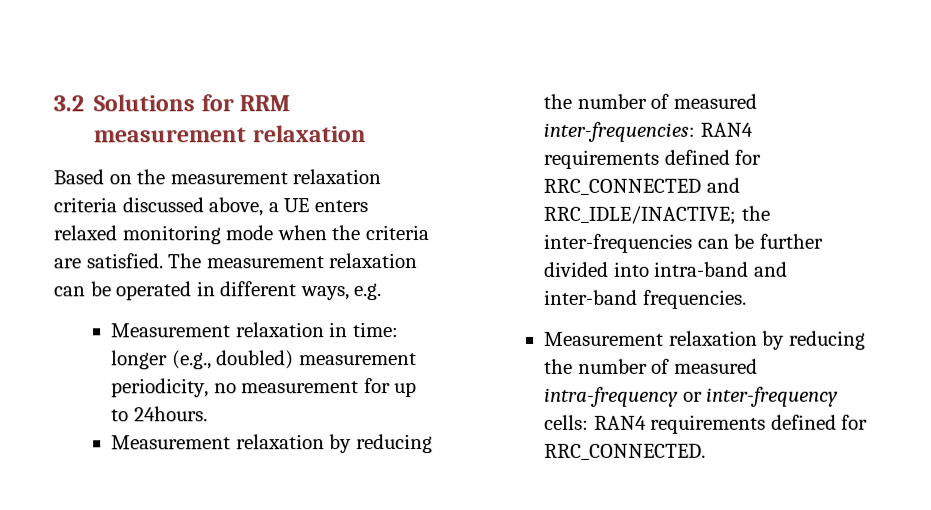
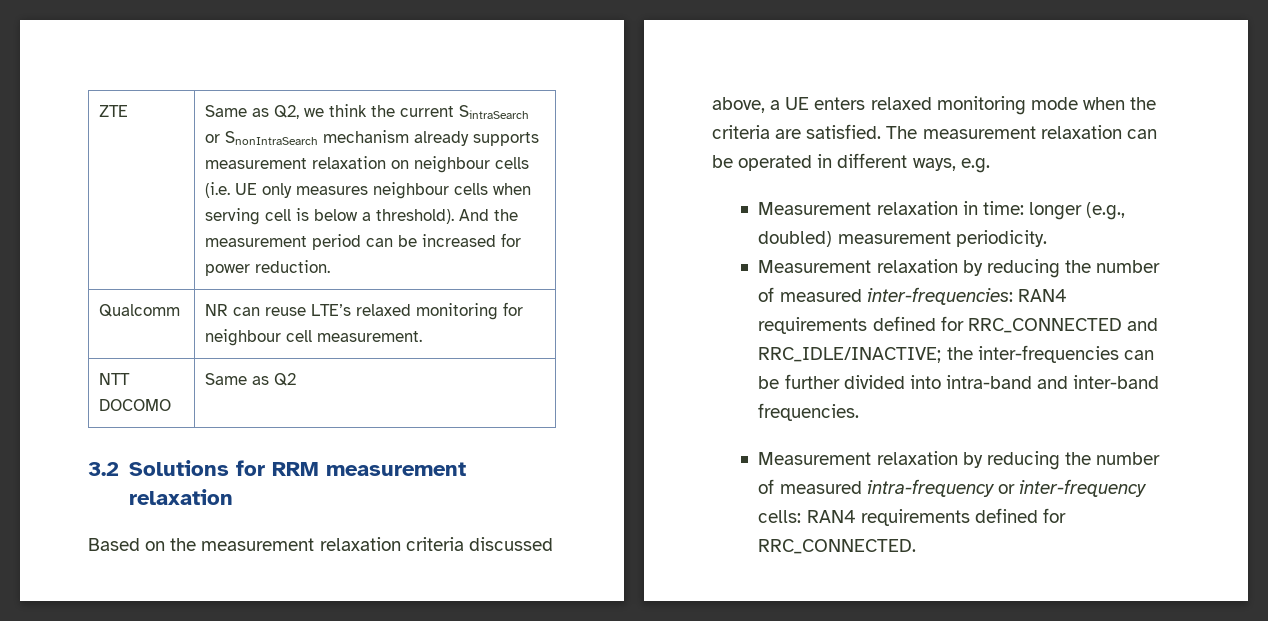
(53, 103) none -> [99,105,129,117] [205,104,530,119] [205,130,540,146] [205,156,530,173] [205,182,532,199] [205,208,519,225] [205,233,522,250] [205,260,331,276] [99,304,181,317] [205,302,524,320] [205,329,423,346] [99,373,131,385] [99,399,172,411] [205,373,297,386] ZTE | Same as Q2, we think the current SintraSearch or SnonIntraSearch mechanism already supports measurement relaxation on neighbour cells (i.e. UE only measures neighbour cells when serving cell is below a threshold). And the measurement period can be increased for power reduction. // Qualcomm | NR can reuse LTE’s relaxed monitoring for neighbour cell measurement. // NTT DOCOMO | Same as Q2 //
[111,378,418,398] [111,406,208,422] periodicity, no measurement for up to 24hours. -> [955,230,1047,247] periodicity.

